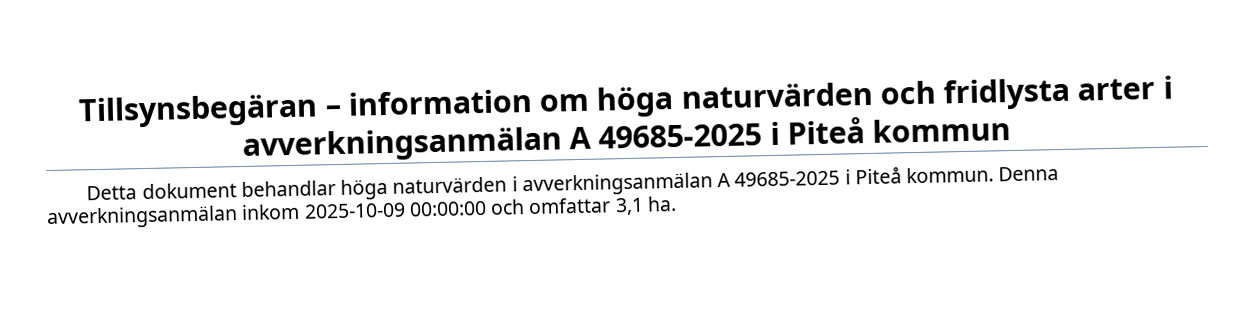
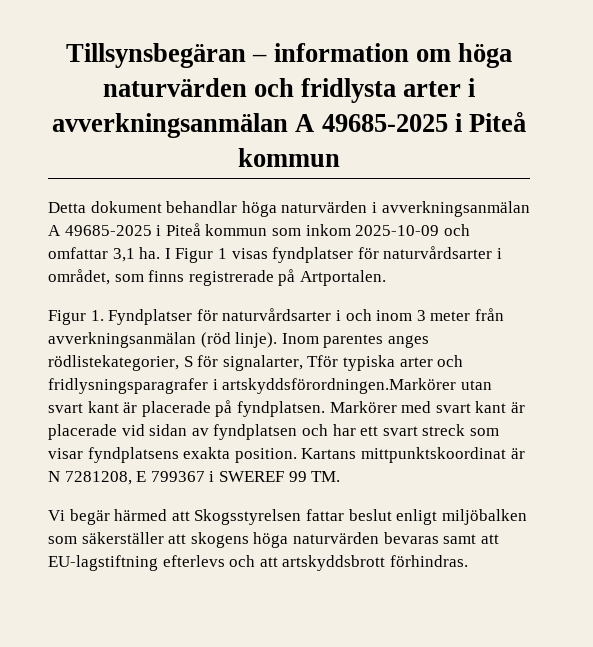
[906,166,1060,184] [46,205,238,230] kommun. Denna avverkningsanmälan -> [205,224,301,236] kommun som
[408,200,487,217] 00:00:00 -> (440, 230) none
(677, 203) none -> [164,246,502,263] [48,269,386,286] [48,308,504,325] [48,332,429,348] [48,355,464,371] [48,378,492,394] [48,400,525,417] [48,424,499,440] [48,447,525,463] [48,471,341,485] [48,509,527,525] [48,532,499,548] [48,555,468,571] I Figur 1 visas fyndplatser för naturvårdsarter i området, som finns registrerade på Artportalen. // Figur 1. Fyndplatser för naturvårdsarter i och inom 3 meter från avverkningsanmälan (röd linje). Inom parentes anges rödlistekategorier, S för signalarter, Tför typiska arter och fridlysningsparagrafer i artskyddsförordningen.Markörer utan svart kant är placerade på fyndplatsen. Markörer med svart kant är placerade vid sidan av fyndplatsen och har ett svart streck som visar fyndplatsens exakta position. Kartans mittpunktskoordinat är N 7281208, E 799367 i SWEREF 99 TM. // Vi begär härmed att Skogsstyrelsen fattar beslut enligt miljöbalken som säkerställer att skogens höga naturvärden bevaras samt att EU-lagstiftning efterlevs och att artskyddsbrott förhindras.

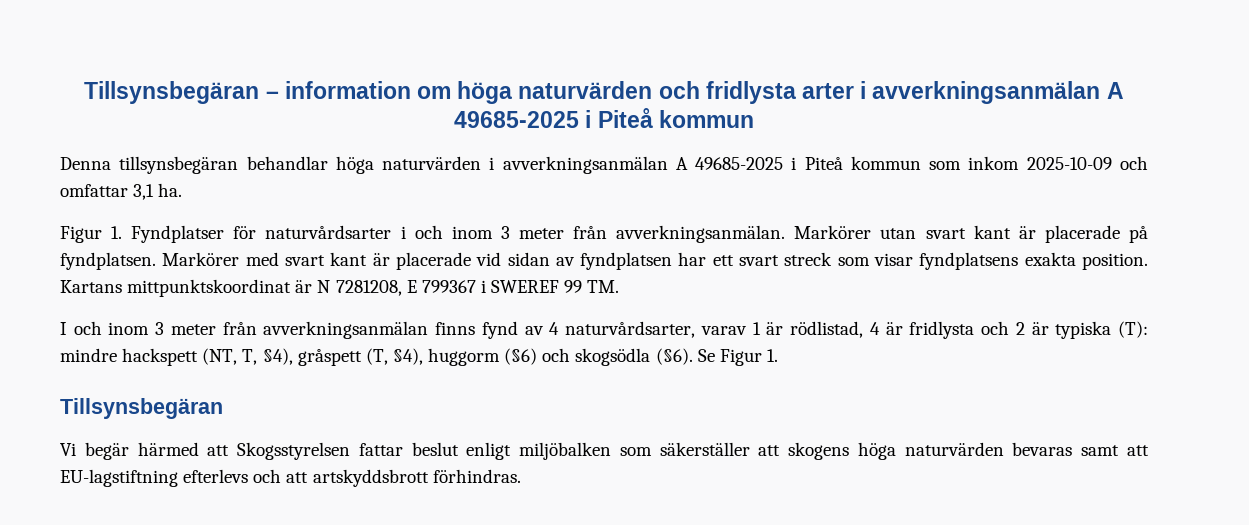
[48,201,162,213] Detta dokument -> [60,156,239,174] Denna tillsynsbegäran
[164,246,502,263] [48,269,386,286] I Figur 1 visas fyndplatser för naturvårdsarter i området, som finns registrerade på Artportalen. -> (183, 190) none
[48,332,429,348] [48,355,464,371] [48,378,457,394] avverkningsanmälan (röd linje). Inom parentes anges rödlistekategorier, S för signalarter, Tför typiska arter och fridlysningsparagrafer i artskyddsförordningen.Markörer -> [616,225,872,243] avverkningsanmälan. Markörer
[301,424,328,436] och -> (673, 261) none
(341, 476) none -> [60,321,1148,339] [60,348,778,366] [60,398,223,419] // I och inom 3 meter från avverkningsanmälan finns fynd av 4 naturvårdsarter, varav 1 är rödlistad, 4 är fridlysta och 2 är typiska (T): mindre hackspett (NT, T, §4), gråspett (T, §4), huggorm (§6) och skogsödla (§6). Se Figur 1. // Tillsynsbegäran

